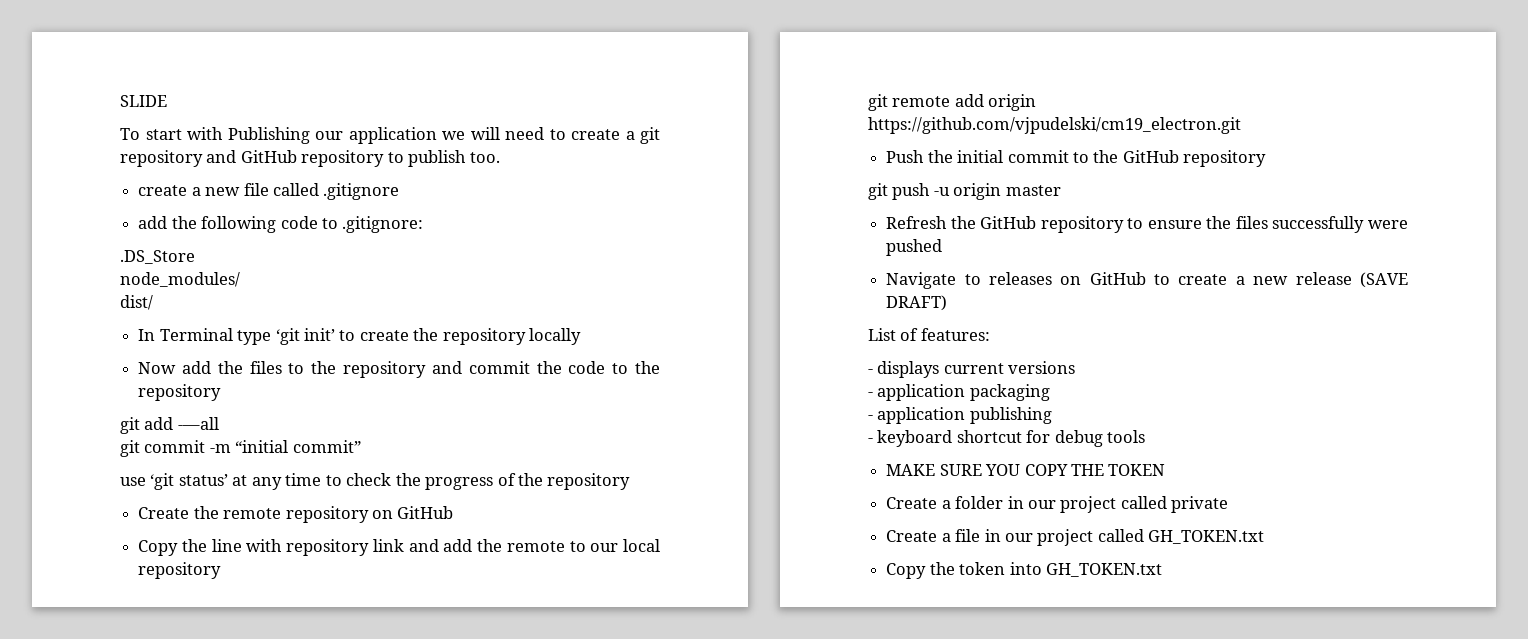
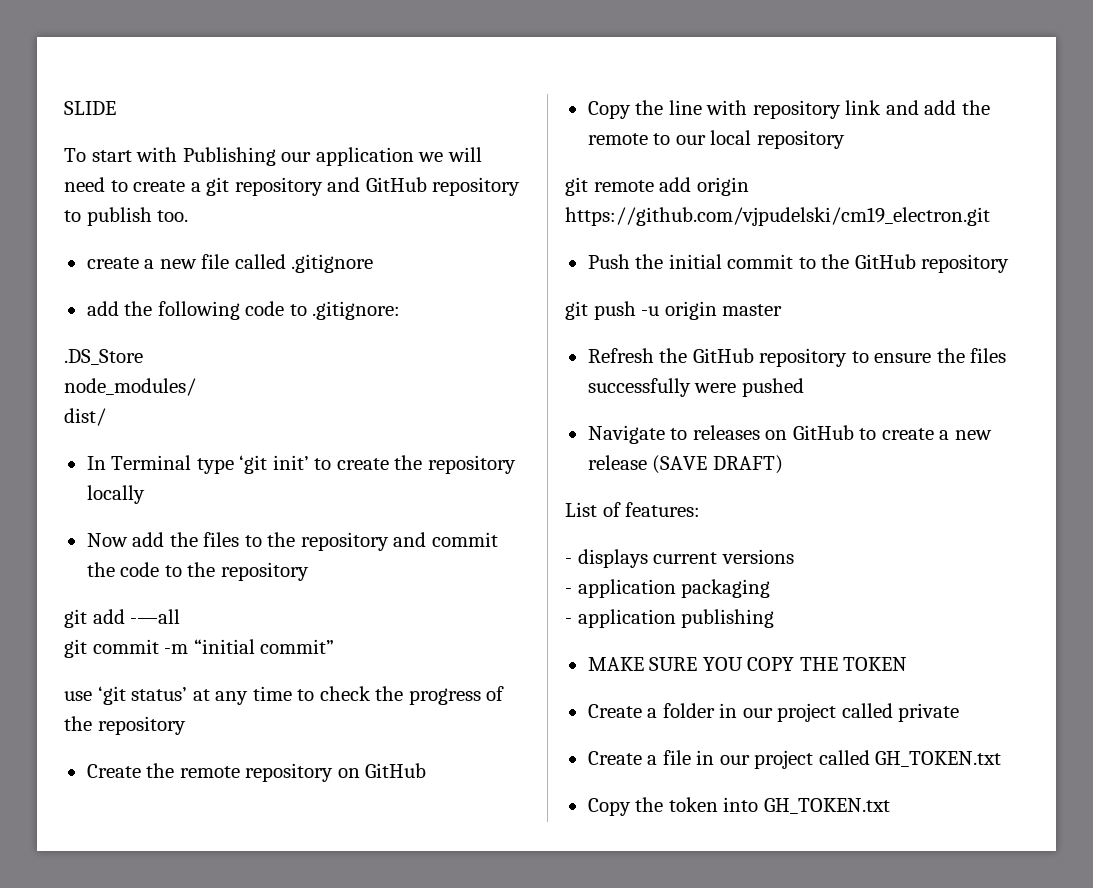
[868,430,1146,447] // - keyboard shortcut for debug tools -> (775, 618) none

